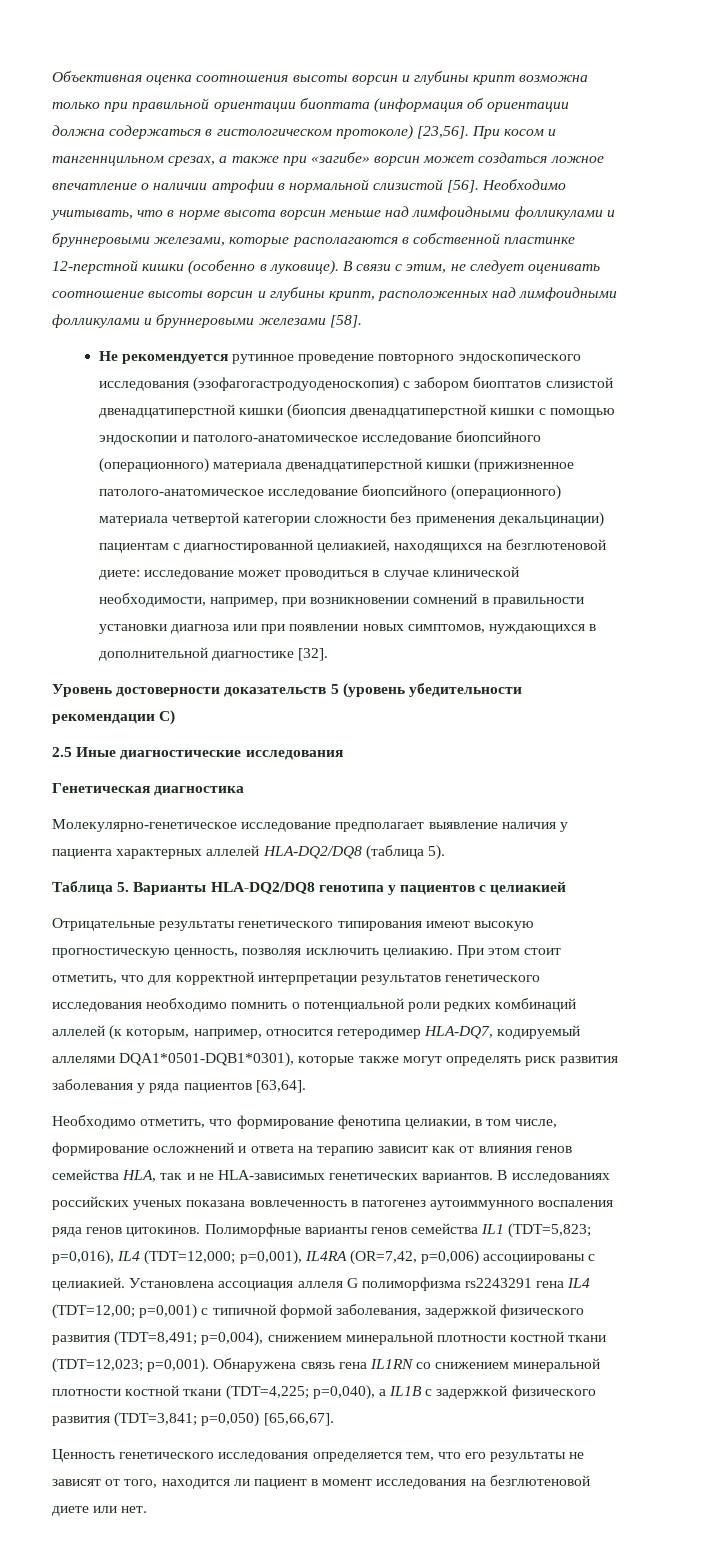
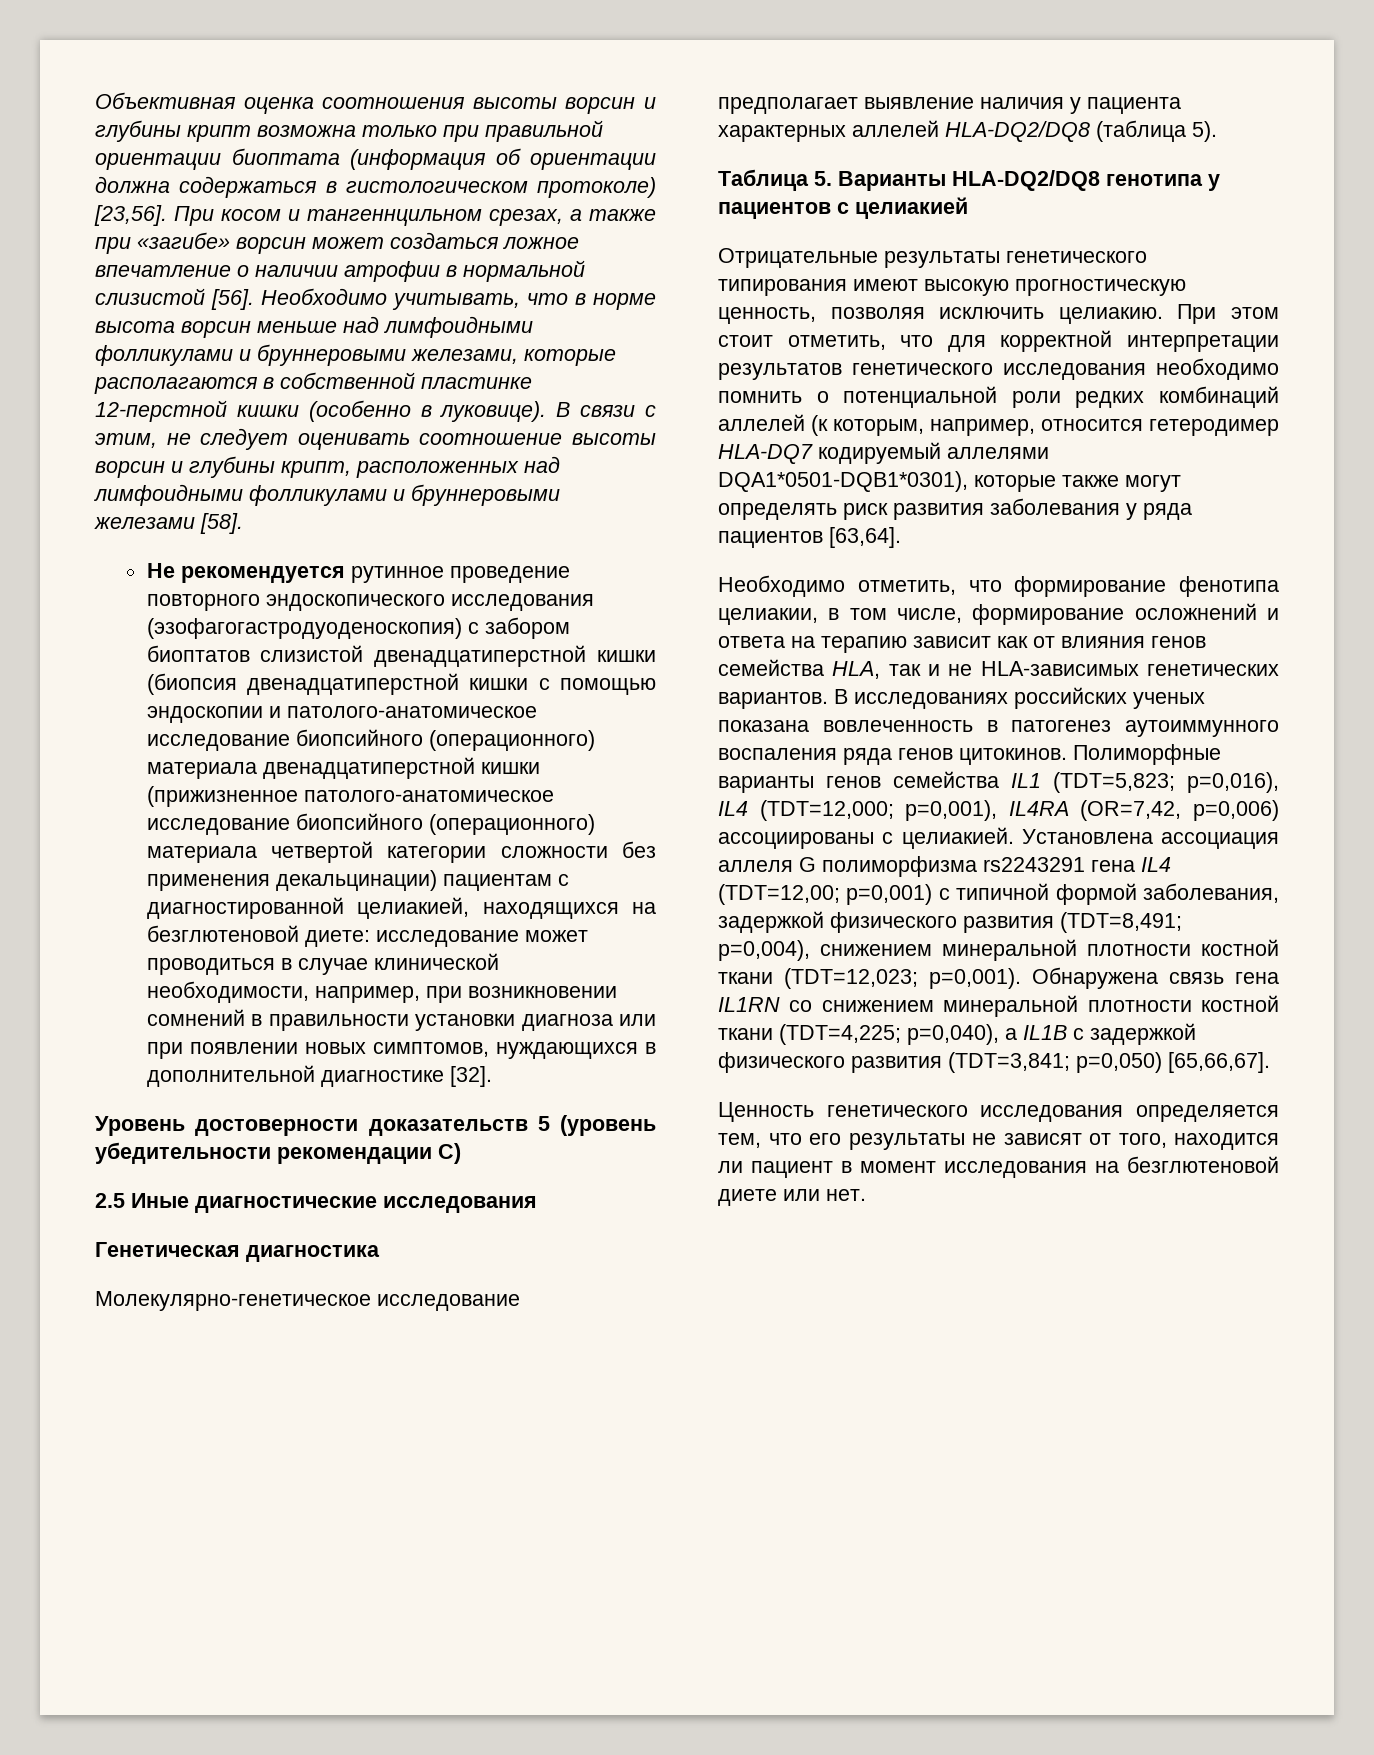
[424,1026,494,1039] HLA-DQ7, -> [718,444,813,464] HLA-DQ7

